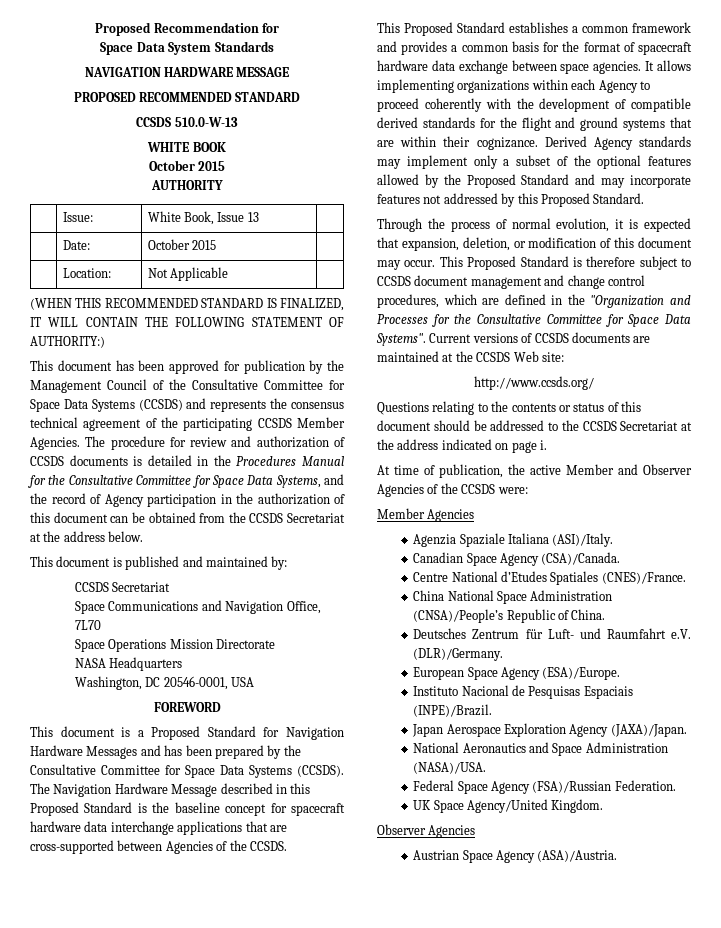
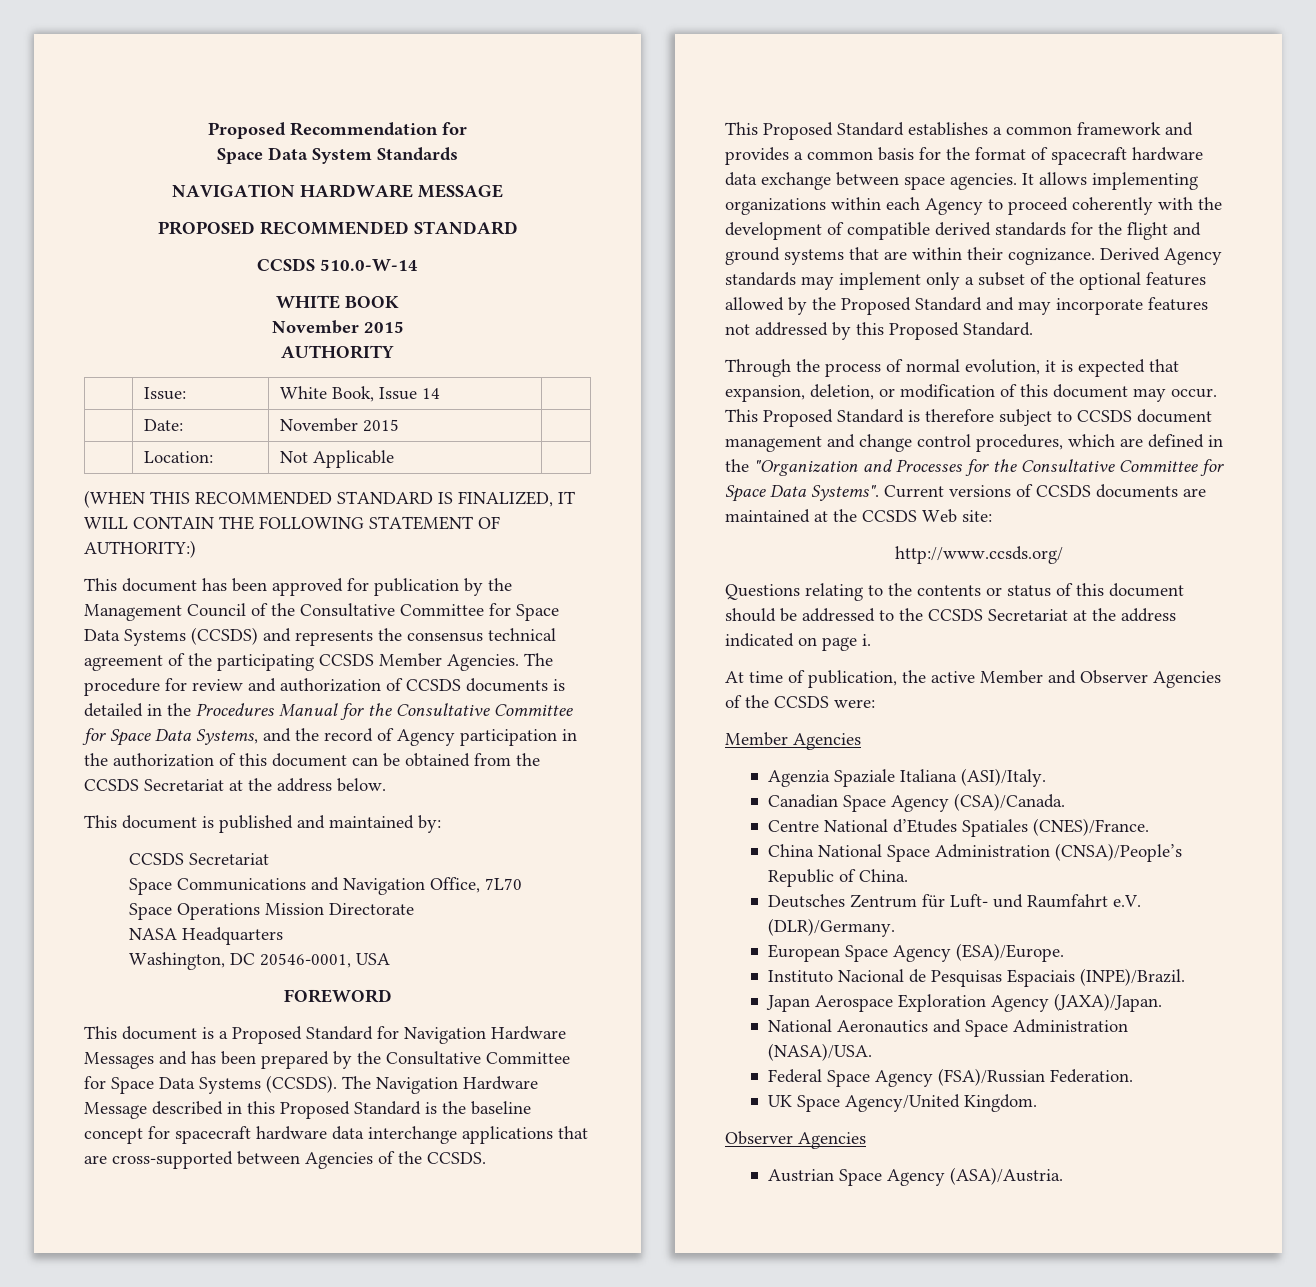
[174,117,238,127] 510.0-W-13 -> [320,259,418,271] 510.0-W-14
[148,160,195,171] October -> [271,320,359,334] November
[247,212,259,222] 13 -> [422,388,441,399] 14
[147,239,190,250] October -> [280,418,359,432] November

